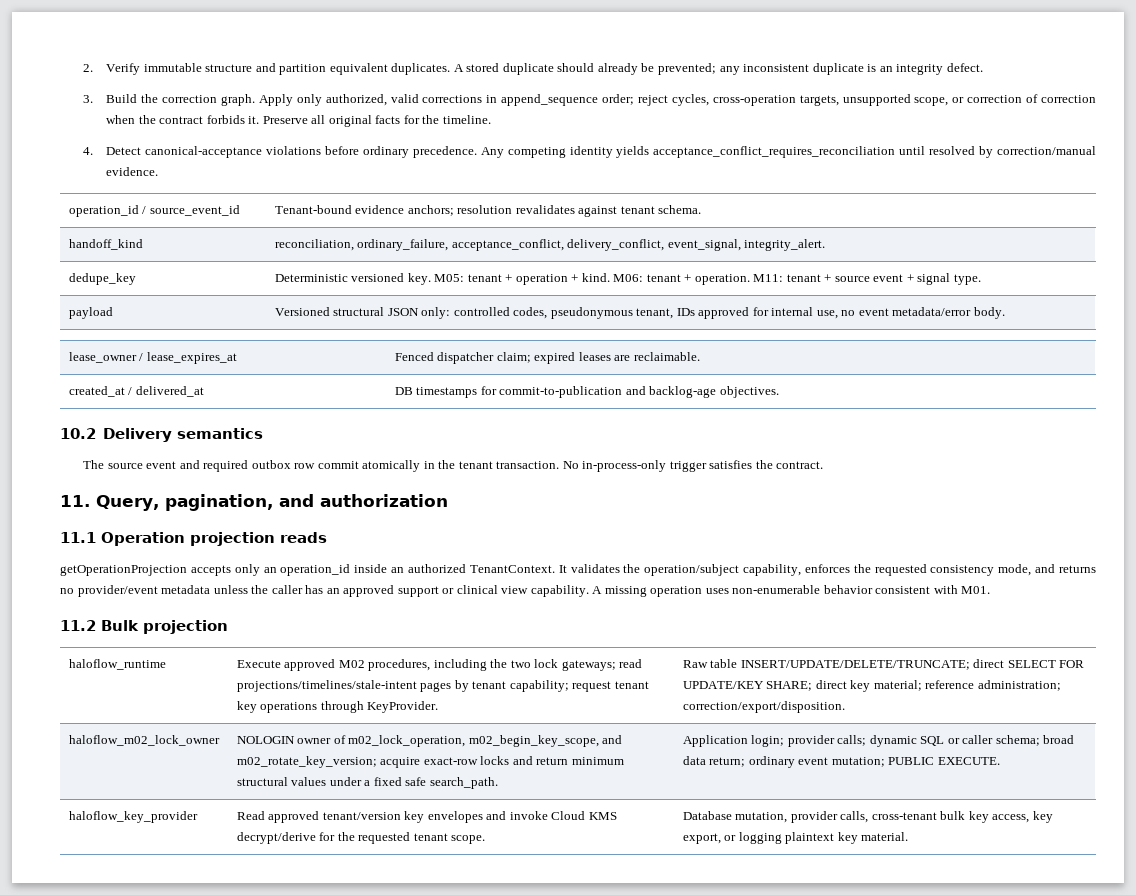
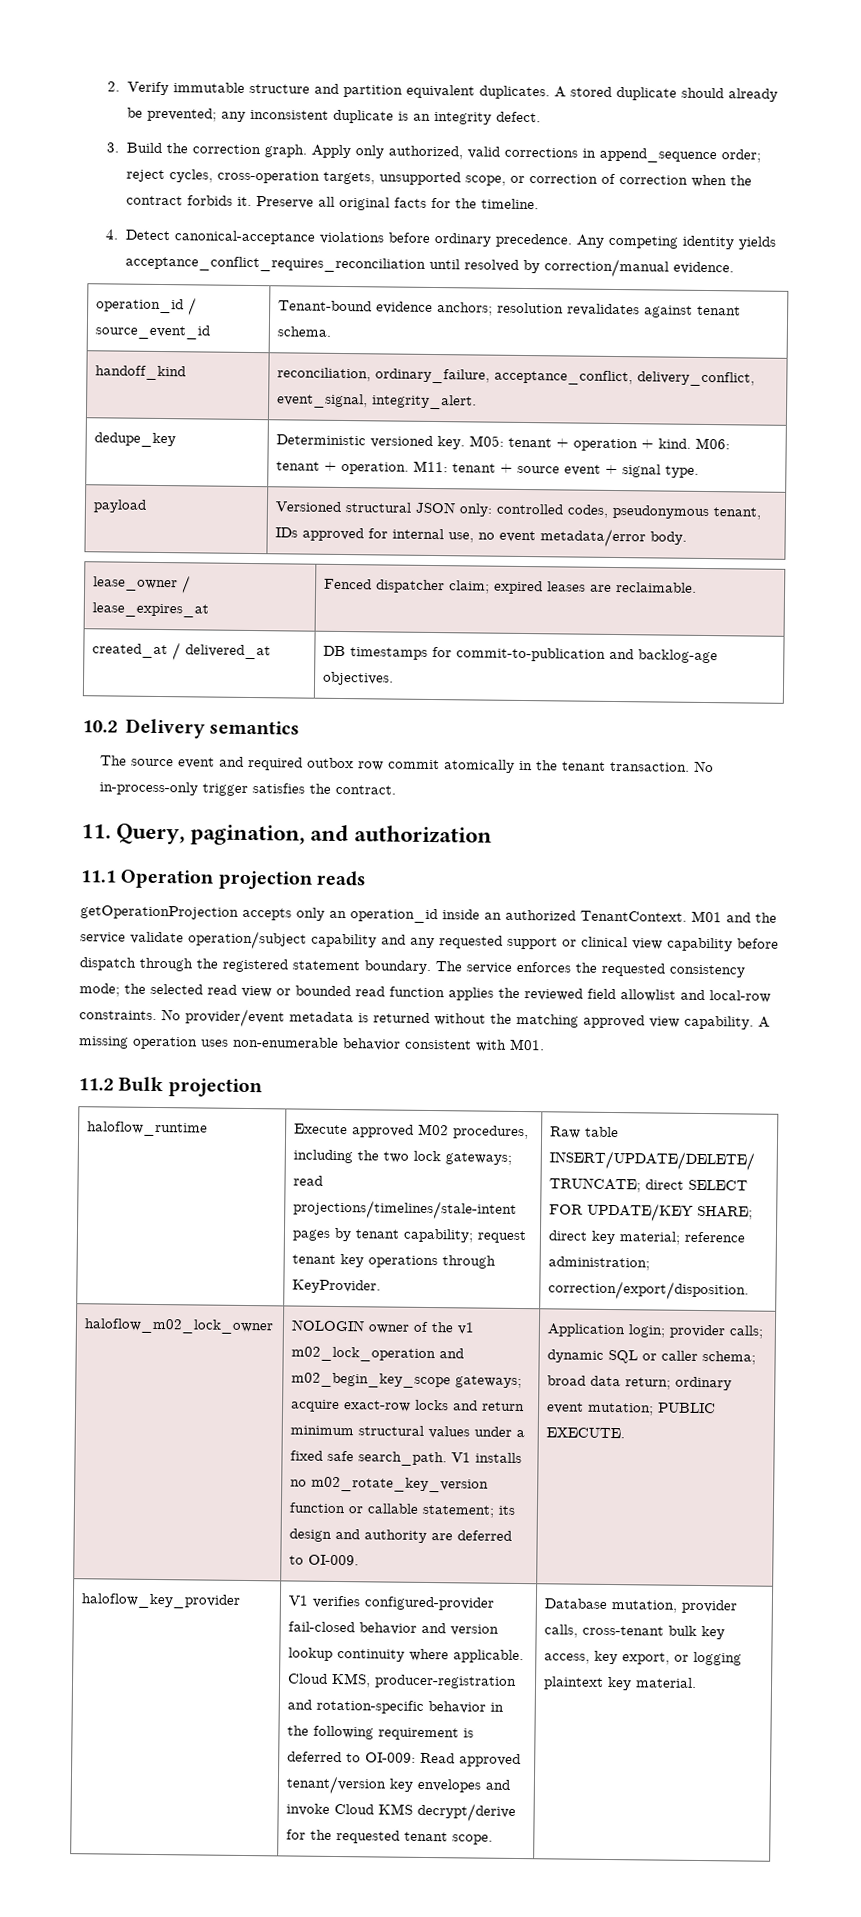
[558,564,1097,576] [60,585,498,597] It validates the operation/subject capability, enforces the requested consistency mode, and returns no provider/event metadata unless the caller has an approved support or clinical -> [691,910,777,923] [80,930,779,952] [79,957,745,978] [79,983,771,1003] [79,1008,645,1029] M01 and the service validate operation/subject capability and any requested support or clinical view capability before dispatch through the registered statement boundary. The service enforces the requested consistency mode; the selected read view or bounded read function applies the reviewed field allowlist and local-row constraints. No provider/event metadata is returned without the matching approved
[348,735,623,747] [236,756,377,768] m02_lock_operation, m02_begin_key_scope, and m02_rotate_key_version; -> [431,1322,476,1335] [291,1346,465,1363] [291,1372,523,1389] the v1 m02_lock_operation and m02_begin_key_scope gateways;
(498, 783) none -> [451,1452,523,1464] [290,1476,490,1493] [289,1502,516,1518] [289,1528,513,1544] [289,1554,360,1566] V1 installs no m02_rotate_key_version function or callable statement; its design and authority are deferred to OI-009.
(198, 817) none -> [288,1595,495,1611] [288,1621,500,1636] [288,1647,525,1664] [288,1672,518,1689] [287,1699,505,1714] [287,1725,475,1741] [287,1751,417,1763] V1 verifies configured-provider fail-closed behavior and version lookup continuity where applicable. Cloud KMS, producer-registration and rotation-specific behavior in the following requirement is deferred to OI-009:

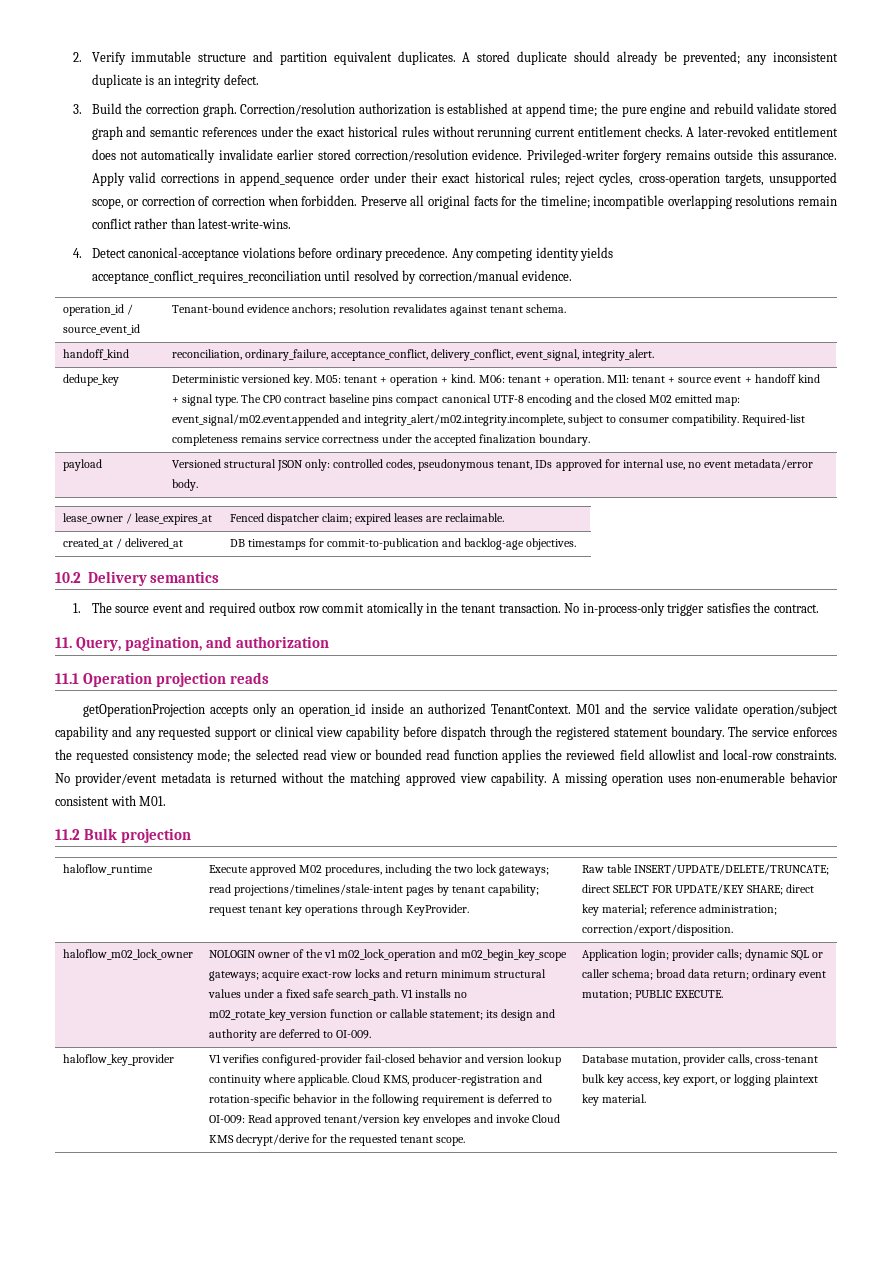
[310,144,761,164] Apply only authorized, valid corrections in append_sequence order; -> [240,103,837,117] [91,126,839,140] [91,149,837,163] [91,172,560,186] Correction/resolution authorization is established at append time; the pure engine and rebuild validate stored graph and semantic references under the exact historical rules without rerunning current entitlement checks. A later-revoked entitlement does not automatically invalidate earlier stored correction/resolution evidence. Privileged-writer forgery remains outside this assurance. Apply valid corrections in append_sequence order under their exact historical rules;
[729,175,752,186] [125,195,252,206] the contract forbids it. -> [301,195,358,206] forbidden.
[480,198,539,210] timeline. -> [540,195,838,209] [91,218,292,229] timeline; incompatible overlapping resolutions remain conflict rather than latest-write-wins.
(619, 469) none -> [754,374,820,383] [171,397,179,403] handoff kind +
(700, 471) none -> [240,394,741,406] [171,414,806,426] [171,434,591,446] The CP0 contract baseline pins compact canonical UTF-8 encoding and the closed M02 emitted map: event_signal/m02.event.appended and integrity_alert/m02.integrity.incomplete, subject to consumer compatibility. Required-list completeness remains service correctness under the accepted finalization boundary.
(300, 727) none -> [73,603,82,613] 1.

